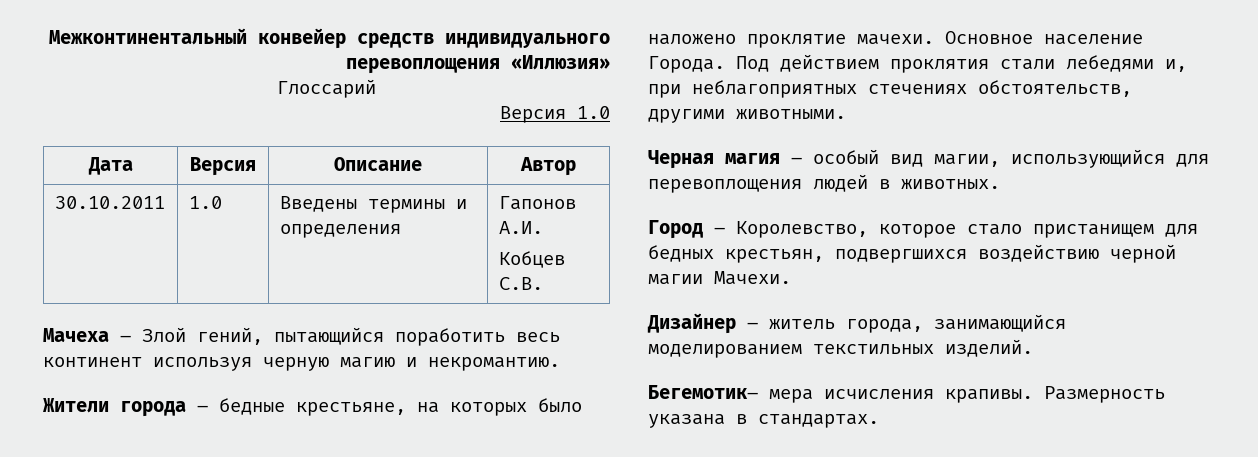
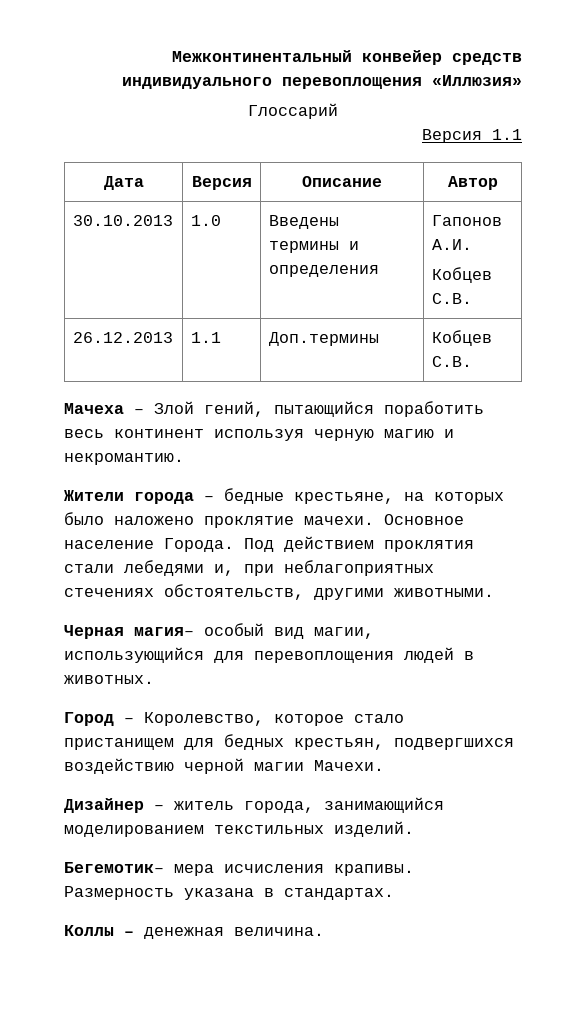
[577,106,610,119] 1.0 -> [492,129,522,140] 1.1
[54,196,165,209] 30.10.2011 -> [72,215,173,226] 30.10.2013
(543, 283) none -> [72,332,173,343] [190,332,221,343] [268,332,379,346] [431,330,492,346] [431,356,472,367] // 26.12.2013 | 1.1 | Доп.термины | Кобцев С.В.
[725,153,802,164] магия – -> [134,627,194,636] магия–
(879, 421) none -> [64,925,324,939] // Коллы – денежная величина.

